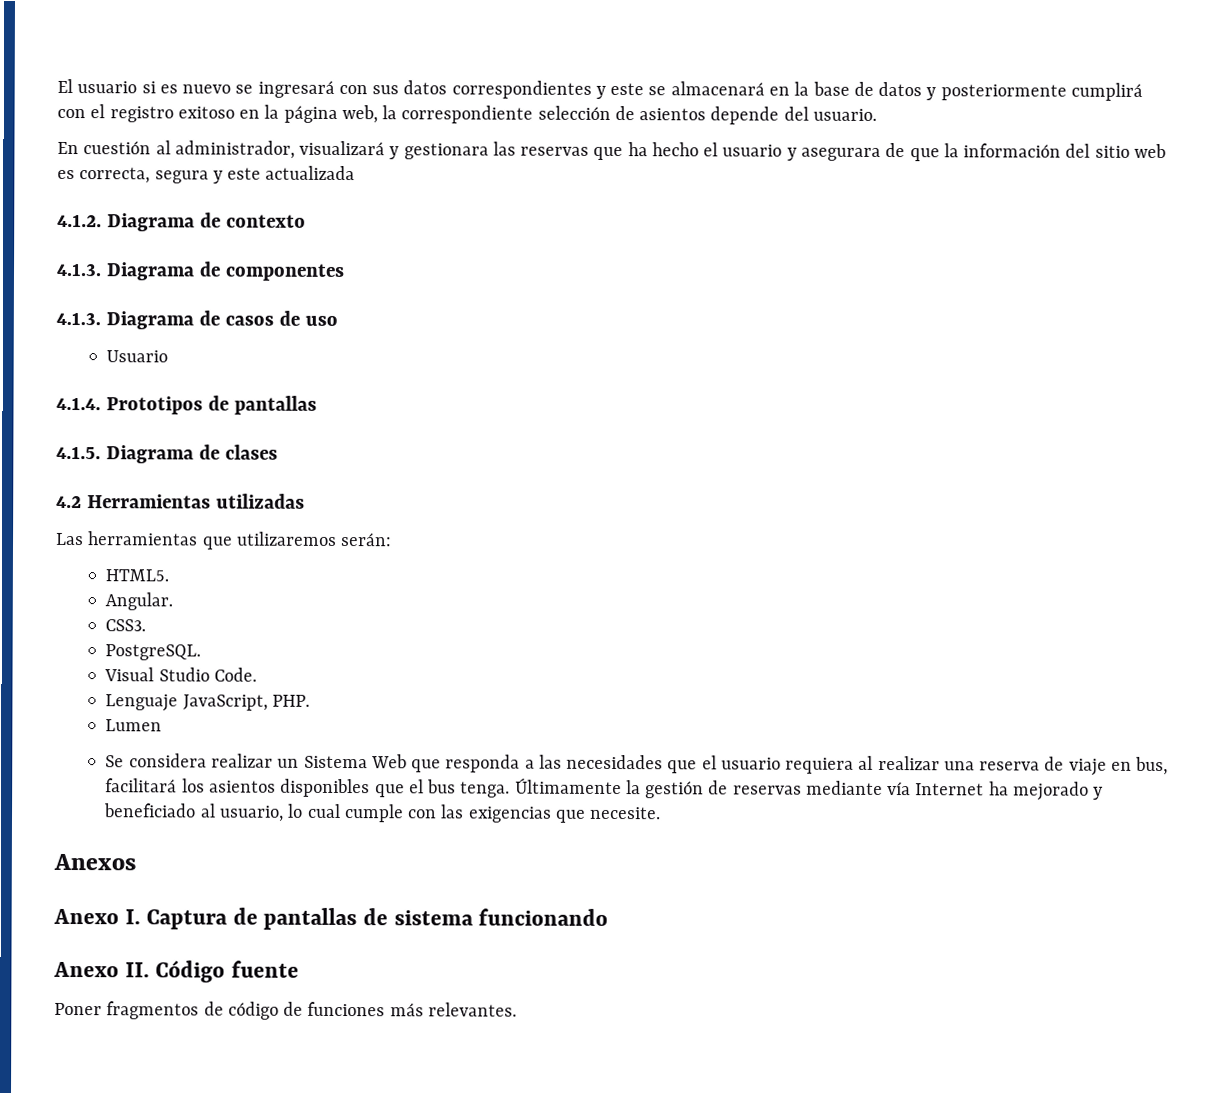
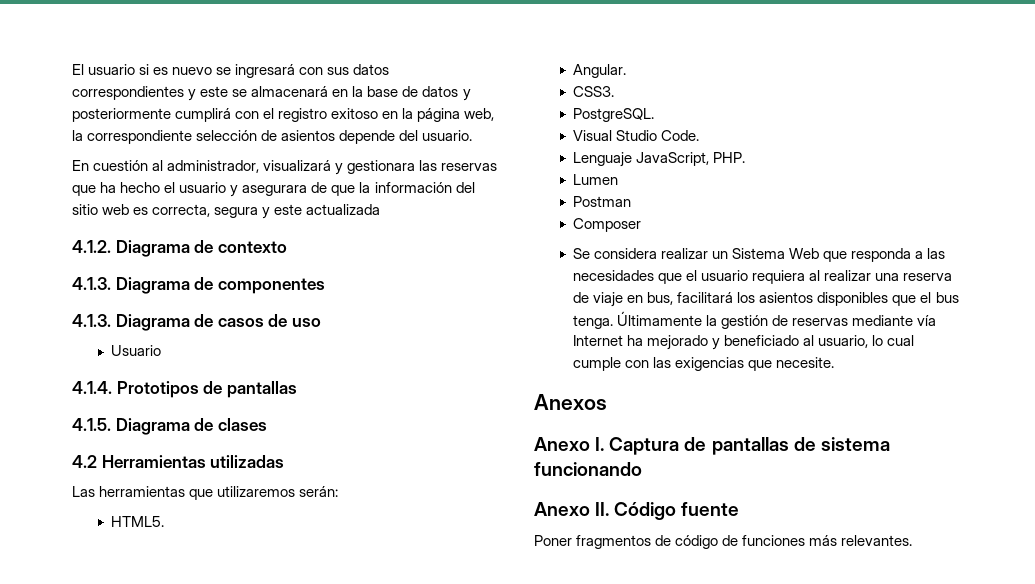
(163, 725) none -> [573,196,632,207] [573,218,642,232] // Postman // Composer

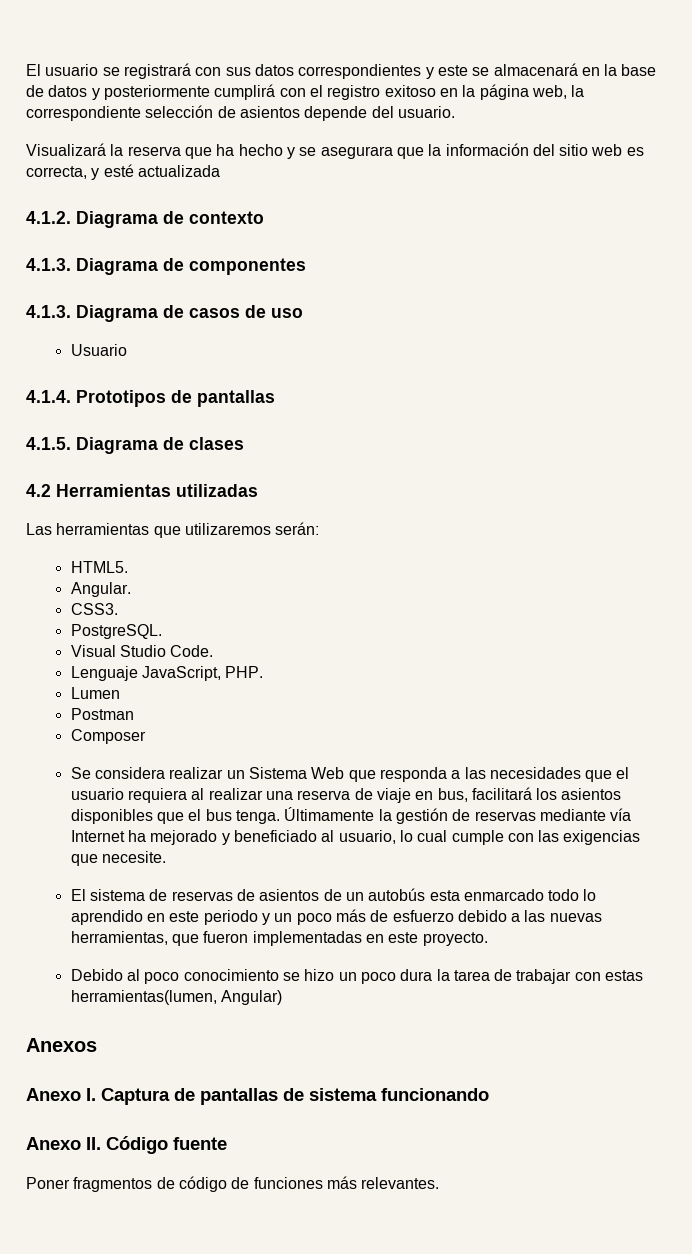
[139,64,296,78] si es nuevo se ingresará -> [102,63,191,79] se registrará
[72,160,498,175] [72,182,328,197] En cuestión al administrador, visualizará y gestionara las reservas que ha hecho el usuario y asegurara de -> [26,143,393,159] Visualizará la reserva que ha hecho y se asegurara
[214,204,303,219] segura y este -> [91,164,134,180] y esté
(835, 362) none -> [70,888,597,901] [70,909,602,925] [70,931,488,946] [70,969,644,984] [70,990,282,1005] // El sistema de reservas de asientos de un autobús esta enmarcado todo lo aprendido en este periodo y un poco más de esfuerzo debido a las nuevas herramientas, que fueron implementadas en este proyecto. // Debido al poco conocimiento se hizo un poco dura la tarea de trabajar con estas herramientas(lumen, Angular)

